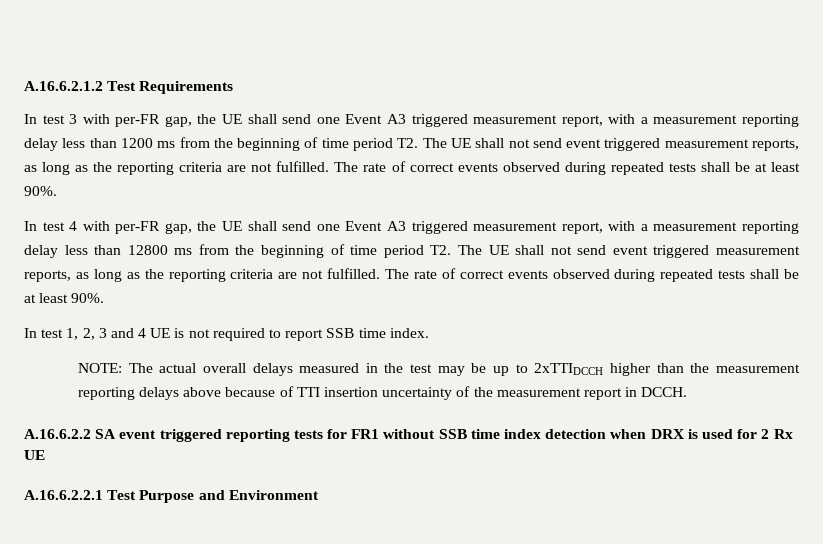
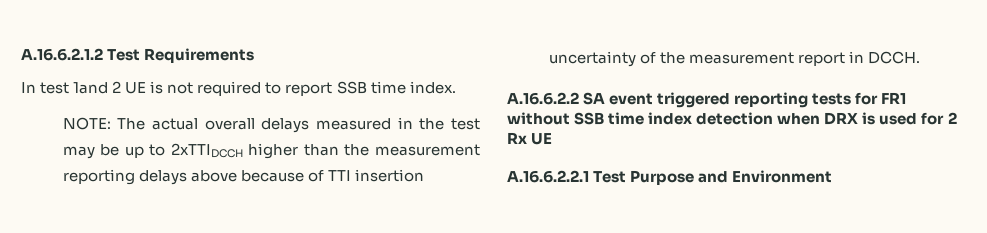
[69,114,799,127] [24,137,799,151] [24,161,800,175] [24,186,57,196] [24,221,799,234] [24,244,800,258] [24,268,799,282] [24,293,105,303] [24,328,147,340] 3 with per-FR gap, the UE shall send one Event A3 triggered measurement report, with a measurement reporting delay less than 1200 ms from the beginning of time period T2. The UE shall not send event triggered measurement reports, as long as the reporting criteria are not fulfilled. The rate of correct events observed during repeated tests shall be at least 90%. // In test 4 with per-FR gap, the UE shall send one Event A3 triggered measurement report, with a measurement reporting delay less than 12800 ms from the beginning of time period T2. The UE shall not send event triggered measurement reports, as long as the reporting criteria are not fulfilled. The rate of correct events observed during repeated tests shall be at least 90%. // In test 1, 2, 3 and 4 -> [73,81,122,94] 1and 2

